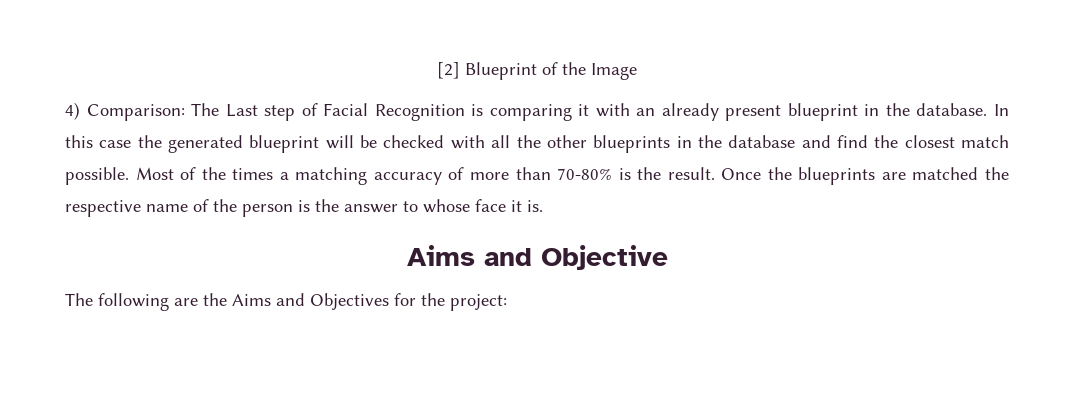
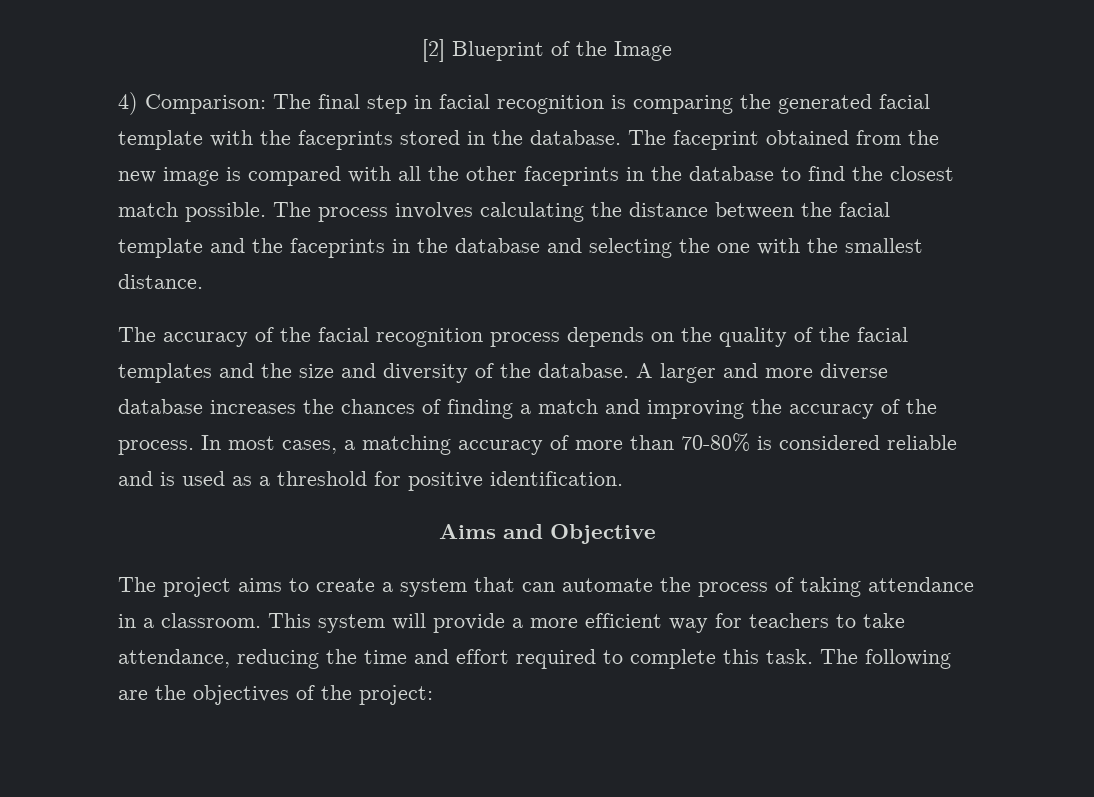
[225,103,1009,121] [65,135,445,153] Last step of Facial Recognition is comparing it with an already present blueprint in the database. In this case the generated blueprint will be checked -> [318,94,930,114] [118,130,939,150] [118,166,341,186] final step in facial recognition is comparing the generated facial template with the faceprints stored in the database. The faceprint obtained from the new image is compared
[593,135,831,153] blueprints in the database and -> [524,166,801,186] faceprints in the database to
[135,167,274,180] Most of the times -> [273,202,890,222] [118,238,923,258] [118,274,203,289] [118,327,908,347] [118,363,888,383] [118,399,937,419] [118,435,337,455] The process involves calculating the distance between the facial template and the faceprints in the database and selecting the one with the smallest distance. // The accuracy of the facial recognition process depends on the quality of the facial templates and the size and diversity of the database. A larger and more diverse database increases the chances of finding a match and improving the accuracy of the process. In most cases,
[637,167,1009,185] [65,199,543,217] [406,245,668,270] [65,293,416,311] the result. Once the blueprints are matched the respective name of the person is the answer to whose face it is. // Aims and Objective // The following are the Aims and Objectives for -> [779,435,957,450] [118,471,623,491] [438,524,656,544] [118,577,974,597] [118,613,905,633] [118,649,951,669] [118,685,315,705] considered reliable and is used as a threshold for positive identification. // Aims and Objective // The project aims to create a system that can automate the process of taking attendance in a classroom. This system will provide a more efficient way for teachers to take attendance, reducing the time and effort required to complete this task. The following are the objectives of

